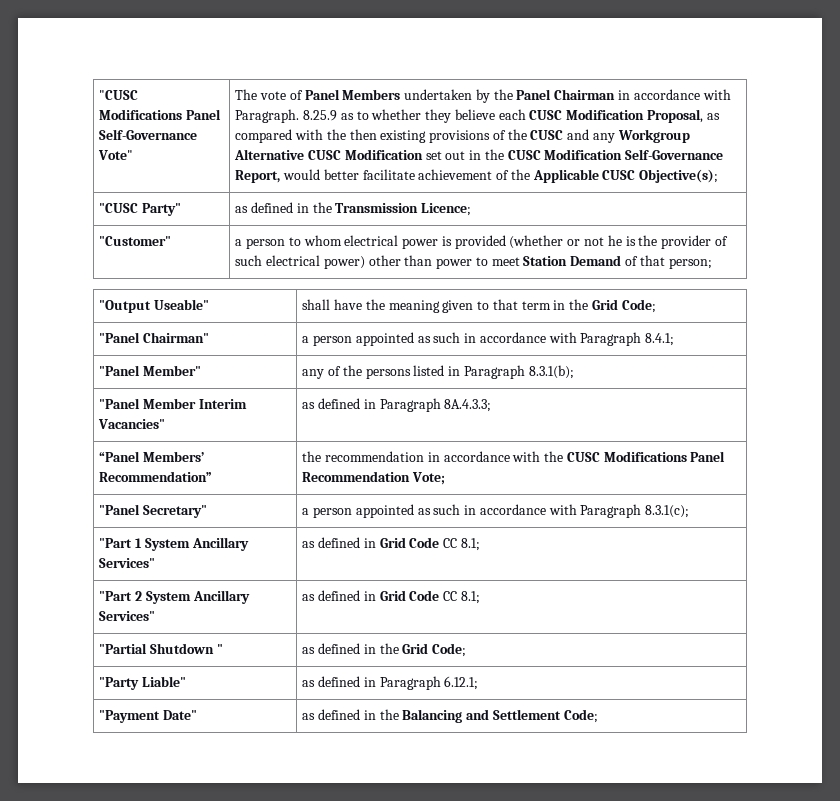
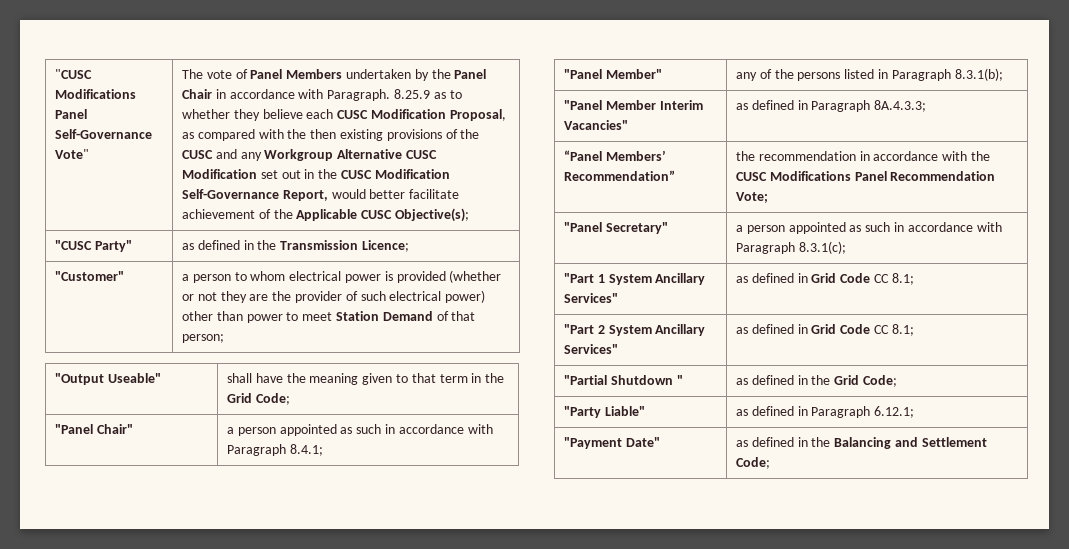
[554,89,616,100] Chairman -> [182,89,213,99] Chair
[607,235,636,246] he is -> [220,291,269,303] they are
[143,332,210,343] Chairman" -> [96,424,133,434] Chair"

